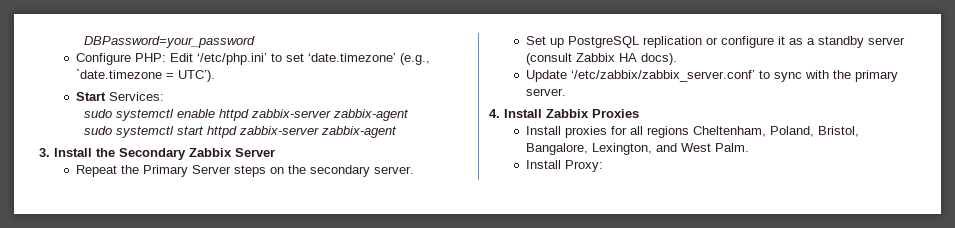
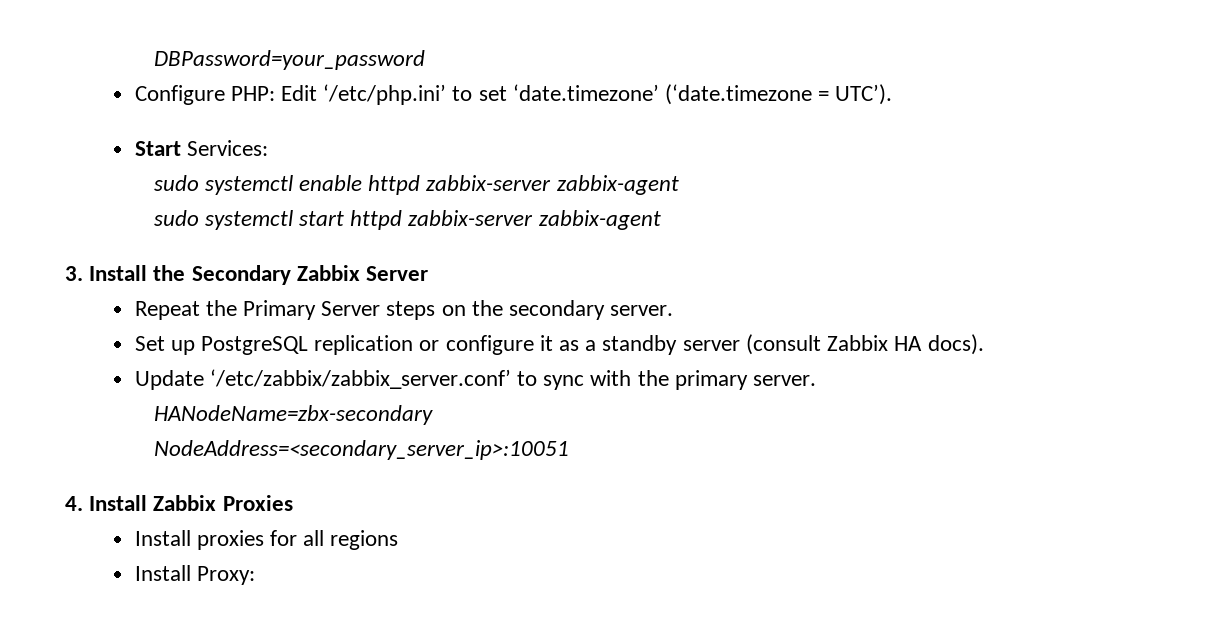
[399,53,430,65] [75,69,162,79] (e.g., `date.timezone -> [665,84,813,105] (‘date.timezone
(566, 92) none -> [153,405,433,425] [153,440,569,460] // HANodeName=zbx-secondary // NodeAddress=<secondary_server_ip>:10051
[692,126,859,137] [525,143,749,155] Cheltenham, Poland, Bristol, Bangalore, Lexington, and West Palm. -> (399, 540) none

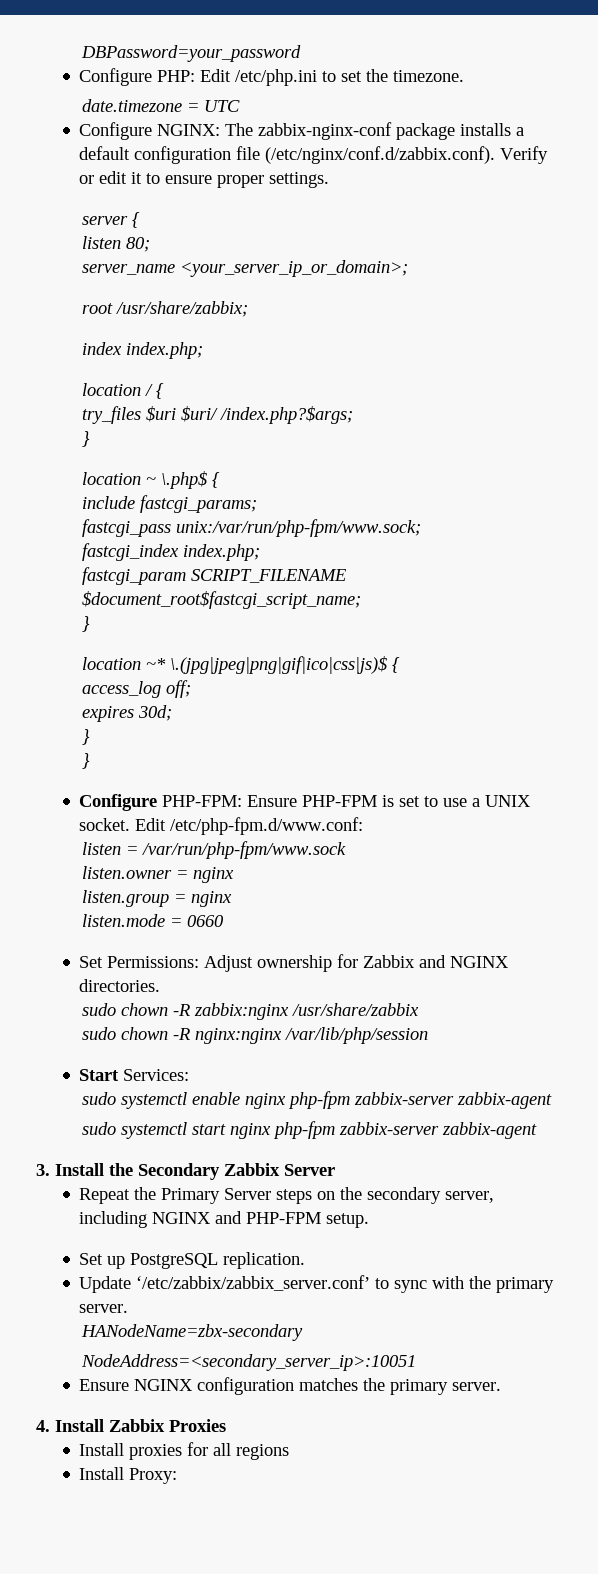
[323,84,447,105] ‘/etc/php.ini’ -> [235,69,318,86] /etc/php.ini
[512,84,893,105] ‘date.timezone’ (‘date.timezone = UTC’). -> [366,69,465,82] [81,99,240,112] [79,122,525,140] [79,146,549,164] [79,171,330,188] [81,212,140,228] [81,236,150,252] [81,260,408,277] [81,301,248,317] [81,342,203,359] [81,383,164,399] [81,406,353,424] [81,431,90,447] [81,471,220,489] [81,495,257,513] [81,519,421,537] [81,543,260,561] [81,567,346,585] [81,591,361,609] [81,616,90,632] [81,656,400,674] [81,680,191,698] [81,705,172,722] [81,729,90,745] [81,753,90,769] [79,794,532,811] [79,817,364,835] [81,841,346,859] [81,866,234,883] [81,890,232,907] [81,914,224,927] [79,954,510,972] [79,979,161,992] [81,1003,419,1020] [81,1027,428,1044] the timezone. // date.timezone = UTC // Configure NGINX: The zabbix-nginx-conf package installs a default configuration file (/etc/nginx/conf.d/zabbix.conf). Verify or edit it to ensure proper settings. // server { // listen 80; // server_name <your_server_ip_or_domain>; // root /usr/share/zabbix; // index index.php; // location / { // try_files $uri $uri/ /index.php?$args; // } // location ~ \.php$ { // include fastcgi_params; // fastcgi_pass unix:/var/run/php-fpm/www.sock; // fastcgi_index index.php; // fastcgi_param SCRIPT_FILENAME $document_root$fastcgi_script_name; // } // location ~* \.(jpg|jpeg|png|gif|ico|css|js)$ { // access_log off; // expires 30d; // } // } // Configure PHP-FPM: Ensure PHP-FPM is set to use a UNIX socket. Edit /etc/php-fpm.d/www.conf: // listen = /var/run/php-fpm/www.sock // listen.owner = nginx // listen.group = nginx // listen.mode = 0660 // Set Permissions: Adjust ownership for Zabbix and NGINX directories. // sudo chown -R zabbix:nginx /usr/share/zabbix // sudo chown -R nginx:nginx /var/lib/php/session
[368,175,421,195] httpd -> [244,1091,350,1109] nginx php-fpm
[350,210,403,230] httpd -> [229,1121,335,1139] nginx php-fpm
[610,305,674,316] [134,334,984,355] server. // Set up PostgreSQL replication or configure it as a standby server (consult Zabbix HA docs). -> [445,1191,495,1203] [79,1211,370,1228] [79,1252,306,1269] server, including NGINX and PHP-FPM setup. // Set up PostgreSQL replication.
(569, 450) none -> [79,1377,502,1395] // Ensure NGINX configuration matches the primary server.

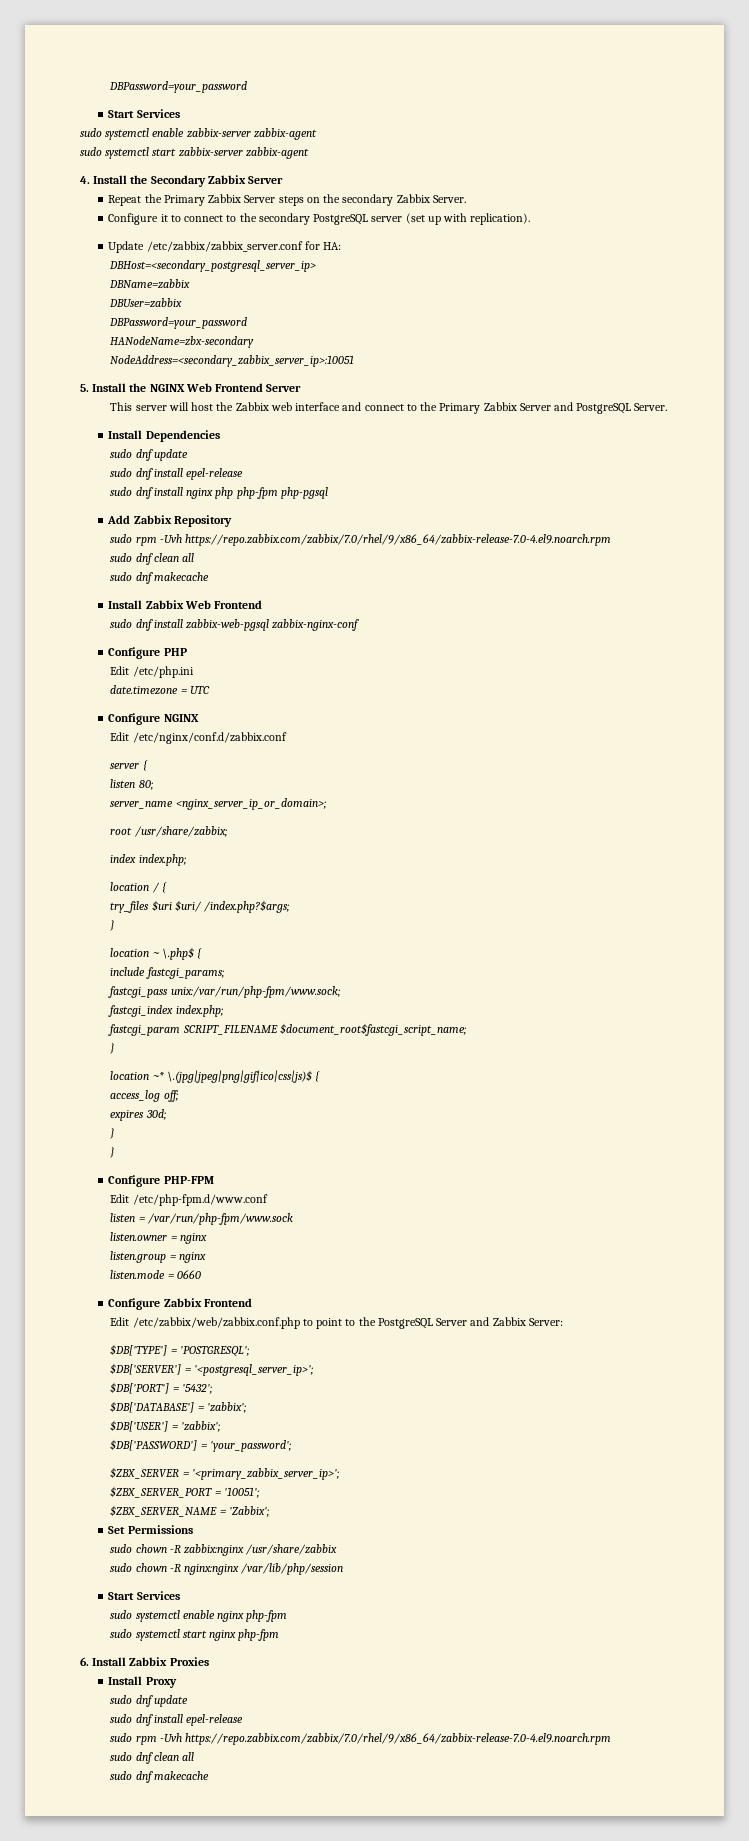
[80,45,301,62] [79,68,465,86] [81,99,240,112] [79,122,525,140] [79,146,549,164] [79,171,330,188] DBPassword=your_password // Configure PHP: Edit /etc/php.ini to set the timezone. // date.timezone = UTC // Configure NGINX: The zabbix-nginx-conf package installs a default configuration file (/etc/nginx/conf.d/zabbix.conf). Verify or edit it to ensure proper settings. -> [109,81,248,93] [108,109,180,118] [80,128,317,140] [80,147,309,159] [80,175,284,187] [108,194,466,206] [108,213,531,225] [108,241,342,253] [109,260,317,272] [109,279,191,289] [109,298,183,308] [109,317,248,329] [110,336,255,348] [110,355,355,367] [80,383,302,392] [110,402,668,414] [108,430,220,442] [110,449,188,461] [110,468,244,480] [110,487,328,499] [107,515,232,527] [110,534,612,546] [110,553,195,565] [110,572,209,584] [108,600,263,609] [110,619,360,631] [108,647,187,659] [110,666,194,678] [110,685,210,695] [108,713,199,725] [110,732,287,744] DBPassword=your_password // Start Services // sudo systemctl enable zabbix-server zabbix-agent // sudo systemctl start zabbix-server zabbix-agent // 4. Install the Secondary Zabbix Server // Repeat the Primary Zabbix Server steps on the secondary Zabbix Server. // Configure it to connect to the secondary PostgreSQL server (set up with replication). // Update /etc/zabbix/zabbix_server.conf for HA: // DBHost=<secondary_postgresql_server_ip> // DBName=zabbix // DBUser=zabbix // DBPassword=your_password // HANodeName=zbx-secondary // NodeAddress=<secondary_zabbix_server_ip>:10051 // 5. Install the NGINX Web Frontend Server // This server will host the Zabbix web interface and connect to the Primary Zabbix Server and PostgreSQL Server. // Install Dependencies // sudo dnf update // sudo dnf install epel-release // sudo dnf install nginx php php-fpm php-pgsql // Add Zabbix Repository // sudo rpm -Uvh https://repo.zabbix.com/zabbix/7.0/rhel/9/x86_64/zabbix-release-7.0-4.el9.noarch.rpm // sudo dnf clean all // sudo dnf makecache // Install Zabbix Web Frontend // sudo dnf install zabbix-web-pgsql zabbix-nginx-conf // Configure PHP // Edit /etc/php.ini // date.timezone = UTC // Configure NGINX // Edit /etc/nginx/conf.d/zabbix.conf
[179,260,408,277] <your_server_ip_or_domain>; -> [175,798,326,810] <nginx_server_ip_or_domain>;
[162,795,532,807] [79,817,364,835] PHP-FPM: Ensure PHP-FPM is set to use a UNIX socket. Edit /etc/php-fpm.d/www.conf: -> [163,1176,214,1184] [110,1194,268,1206] PHP-FPM // Edit /etc/php-fpm.d/www.conf
[79,954,510,972] [79,979,161,992] Set Permissions: Adjust ownership for Zabbix and NGINX directories. -> [108,1298,252,1310] [110,1317,563,1329] [110,1344,249,1357] [110,1363,313,1376] [110,1382,212,1394] [110,1401,246,1413] [110,1420,220,1432] [110,1439,291,1452] [110,1467,339,1480] [110,1486,259,1498] [110,1505,269,1517] [108,1525,193,1534] Configure Zabbix Frontend // Edit /etc/zabbix/web/zabbix.conf.php to point to the PostgreSQL Server and Zabbix Server: // $DB['TYPE'] = 'POSTGRESQL'; // $DB['SERVER'] = '<postgresql_server_ip>'; // $DB['PORT'] = '5432'; // $DB['DATABASE'] = 'zabbix'; // $DB['USER'] = 'zabbix'; // $DB['PASSWORD'] = 'your_password'; // $ZBX_SERVER = '<primary_zabbix_server_ip>'; // $ZBX_SERVER_PORT = '10051'; // $ZBX_SERVER_NAME = 'Zabbix'; // Set Permissions
[123,1069,190,1081] Services: -> [136,1591,180,1600] Services
[353,1092,552,1109] zabbix-server zabbix-agent -> (288, 1616) none
[338,1122,537,1139] [36,1163,335,1180] [79,1187,495,1204] [79,1211,370,1228] [79,1252,306,1269] [79,1275,555,1293] [79,1304,129,1313] [80,1324,303,1341] [80,1354,416,1371] [79,1377,502,1395] [36,1419,226,1432] [79,1442,290,1460] [79,1467,178,1484] zabbix-server zabbix-agent // 3. Install the Secondary Zabbix Server // Repeat the Primary Server steps on the secondary server, including NGINX and PHP-FPM setup. // Set up PostgreSQL replication. // Update ‘/etc/zabbix/zabbix_server.conf’ to sync with the primary server. // HANodeName=zbx-secondary // NodeAddress=<secondary_server_ip>:10051 // Ensure NGINX configuration matches the primary server. // 4. Install Zabbix Proxies // Install proxies for all regions // Install Proxy: -> [80,1657,209,1666] [108,1676,177,1688] [110,1695,188,1707] [110,1714,244,1726] [110,1733,612,1745] [110,1752,195,1764] [110,1771,209,1783] // 6. Install Zabbix Proxies // Install Proxy // sudo dnf update // sudo dnf install epel-release // sudo rpm -Uvh https://repo.zabbix.com/zabbix/7.0/rhel/9/x86_64/zabbix-release-7.0-4.el9.noarch.rpm // sudo dnf clean all // sudo dnf makecache

